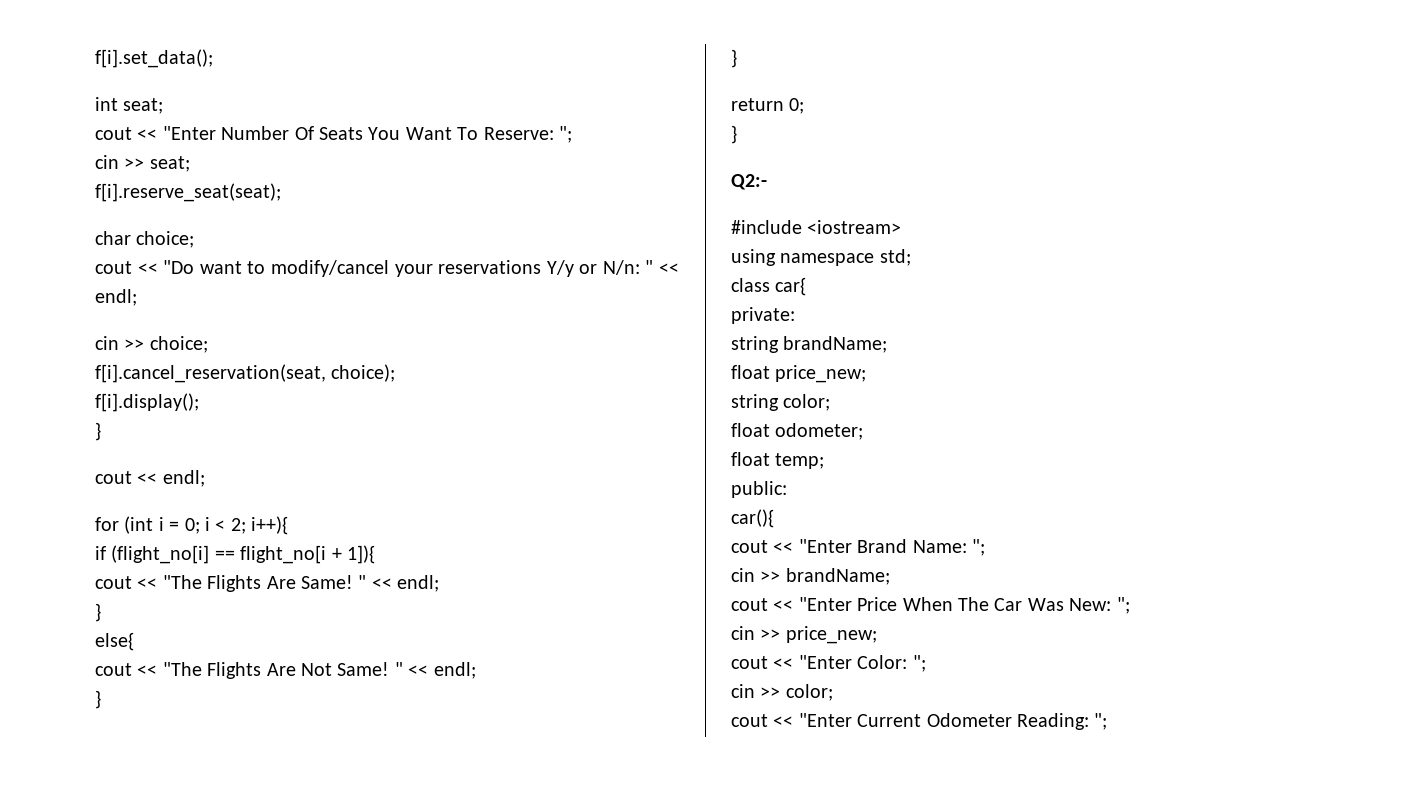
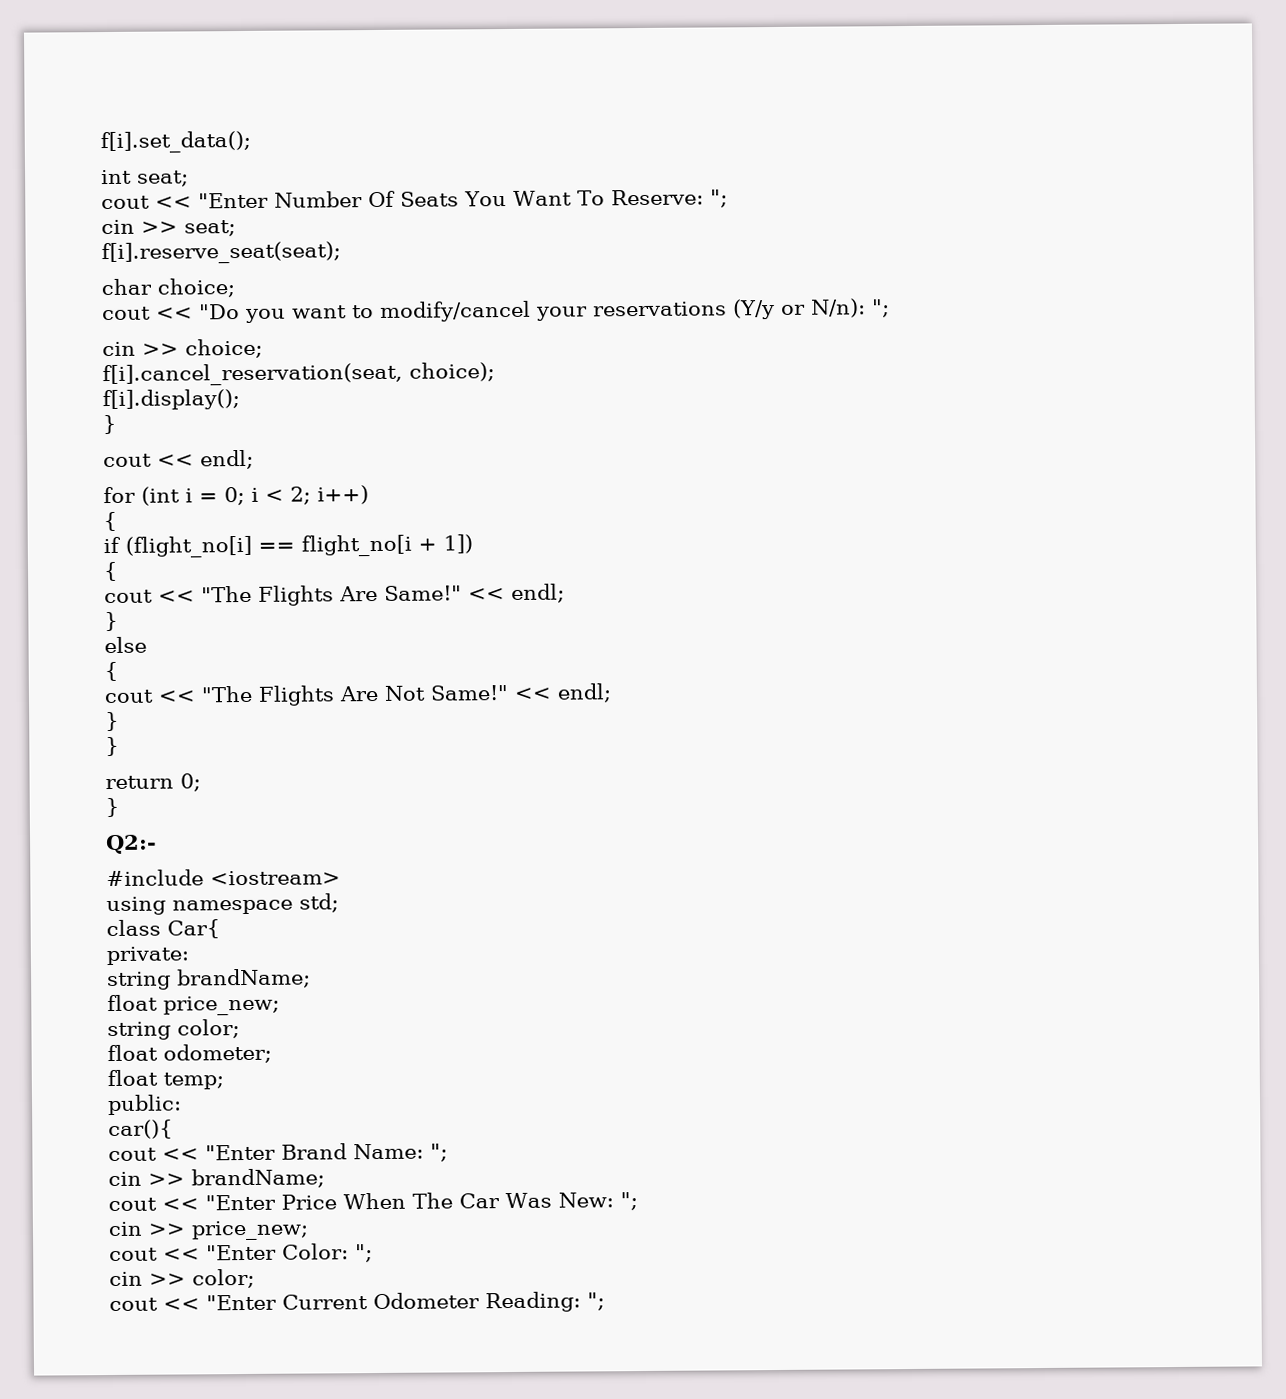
(195, 267) none -> [245,308,286,323] you
[546,260,679,277] [95,289,137,306] Y/y or N/n: " << endl; -> [732,298,890,320] (Y/y or N/n): ";
[251,516,289,535] i++){ -> [317,485,369,505] [103,511,117,532] i++) // {
[347,545,375,564] [95,575,440,592] [95,603,101,622] [95,632,134,651] 1]){ // cout << "The Flights Are Same! " << endl; // } // else{ -> [443,534,473,554] [103,561,118,582] [104,583,565,606] [104,611,118,632] [104,636,147,654] [104,661,118,682] 1]) // { // cout << "The Flights Are Same!" << endl; // } // else // {
[337,662,403,676] Same! " -> [430,685,509,701] Same!"
[775,277,807,296] car{ -> [167,919,220,939] Car{

